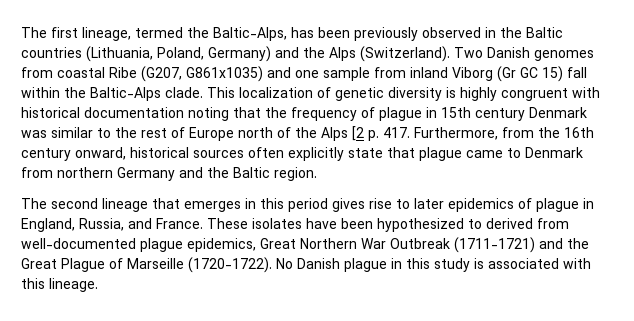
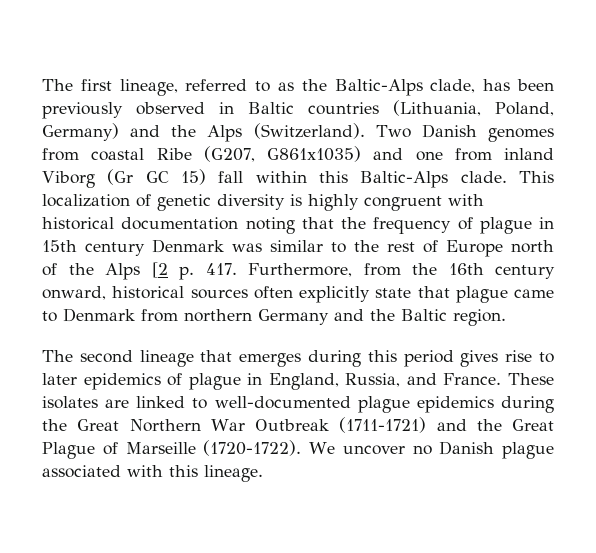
[135,27,287,41] termed the Baltic-Alps, -> [185,79,476,96] referred to as the Baltic-Alps clade,
[500,27,522,38] the -> (234, 108) none
[323,67,370,81] sample -> (443, 156) none
[64,87,86,98] the -> [318,171,348,183] this
[245,198,256,209] in -> [308,350,362,367] during
[306,218,569,232] [21,238,256,252] have been hypothesized to derived from well-documented plague epidemics, -> [105,396,554,413] [42,419,67,431] are linked to well-documented plague epidemics during the
[276,258,484,272] No Danish plague in this study is -> [309,441,554,459] We uncover no Danish plague

